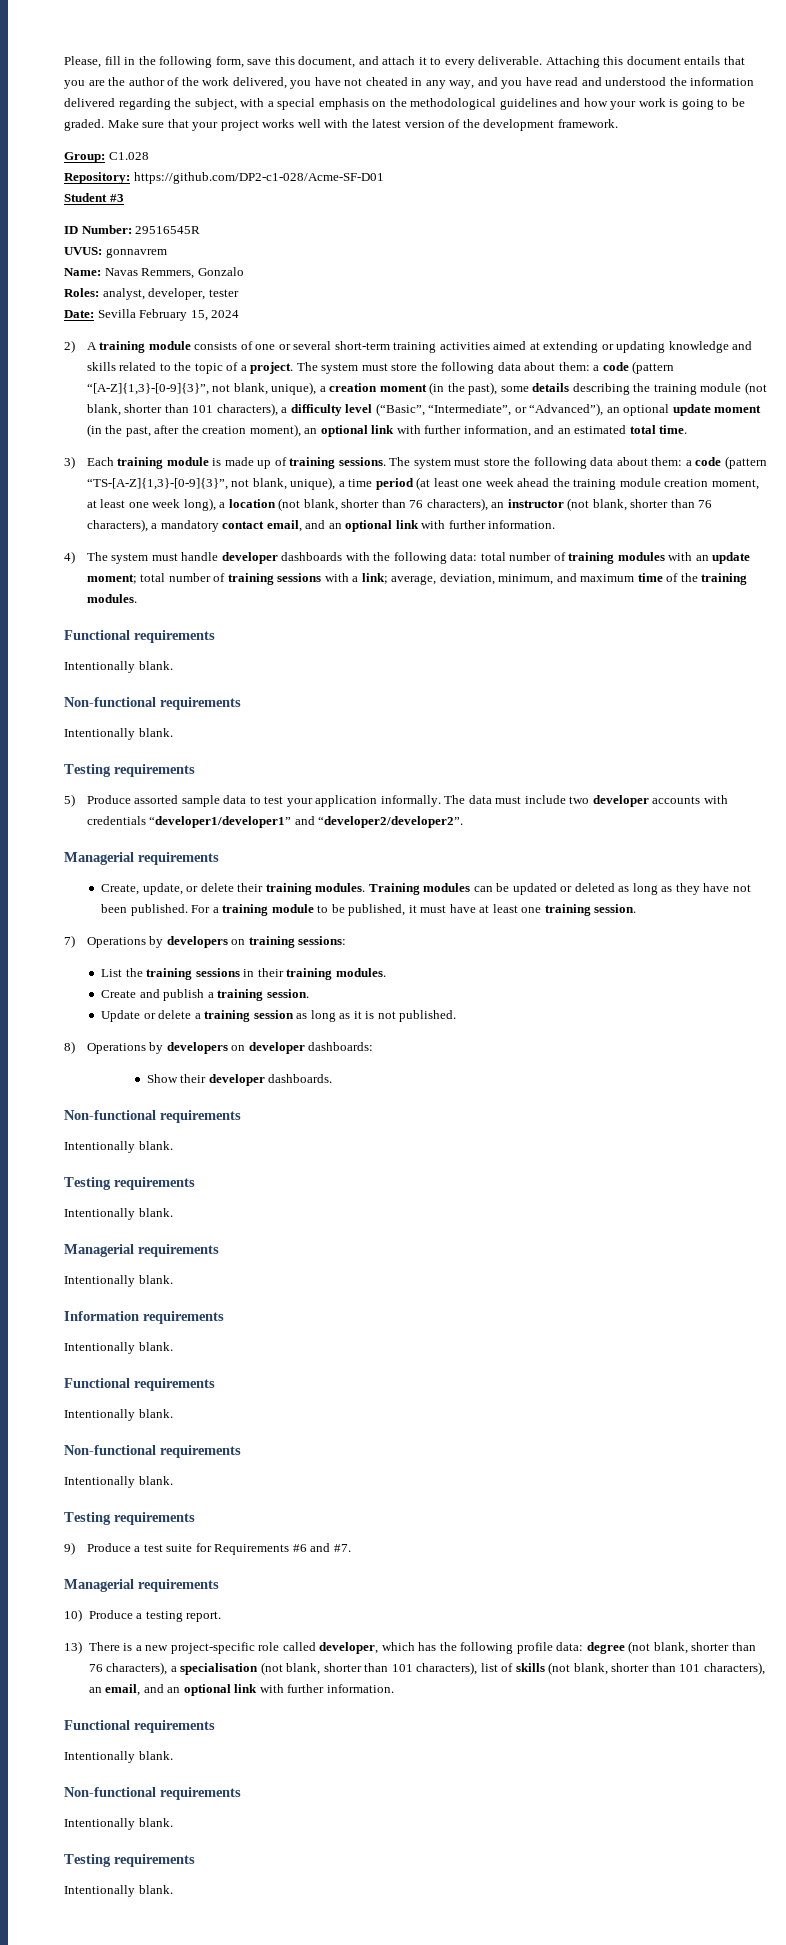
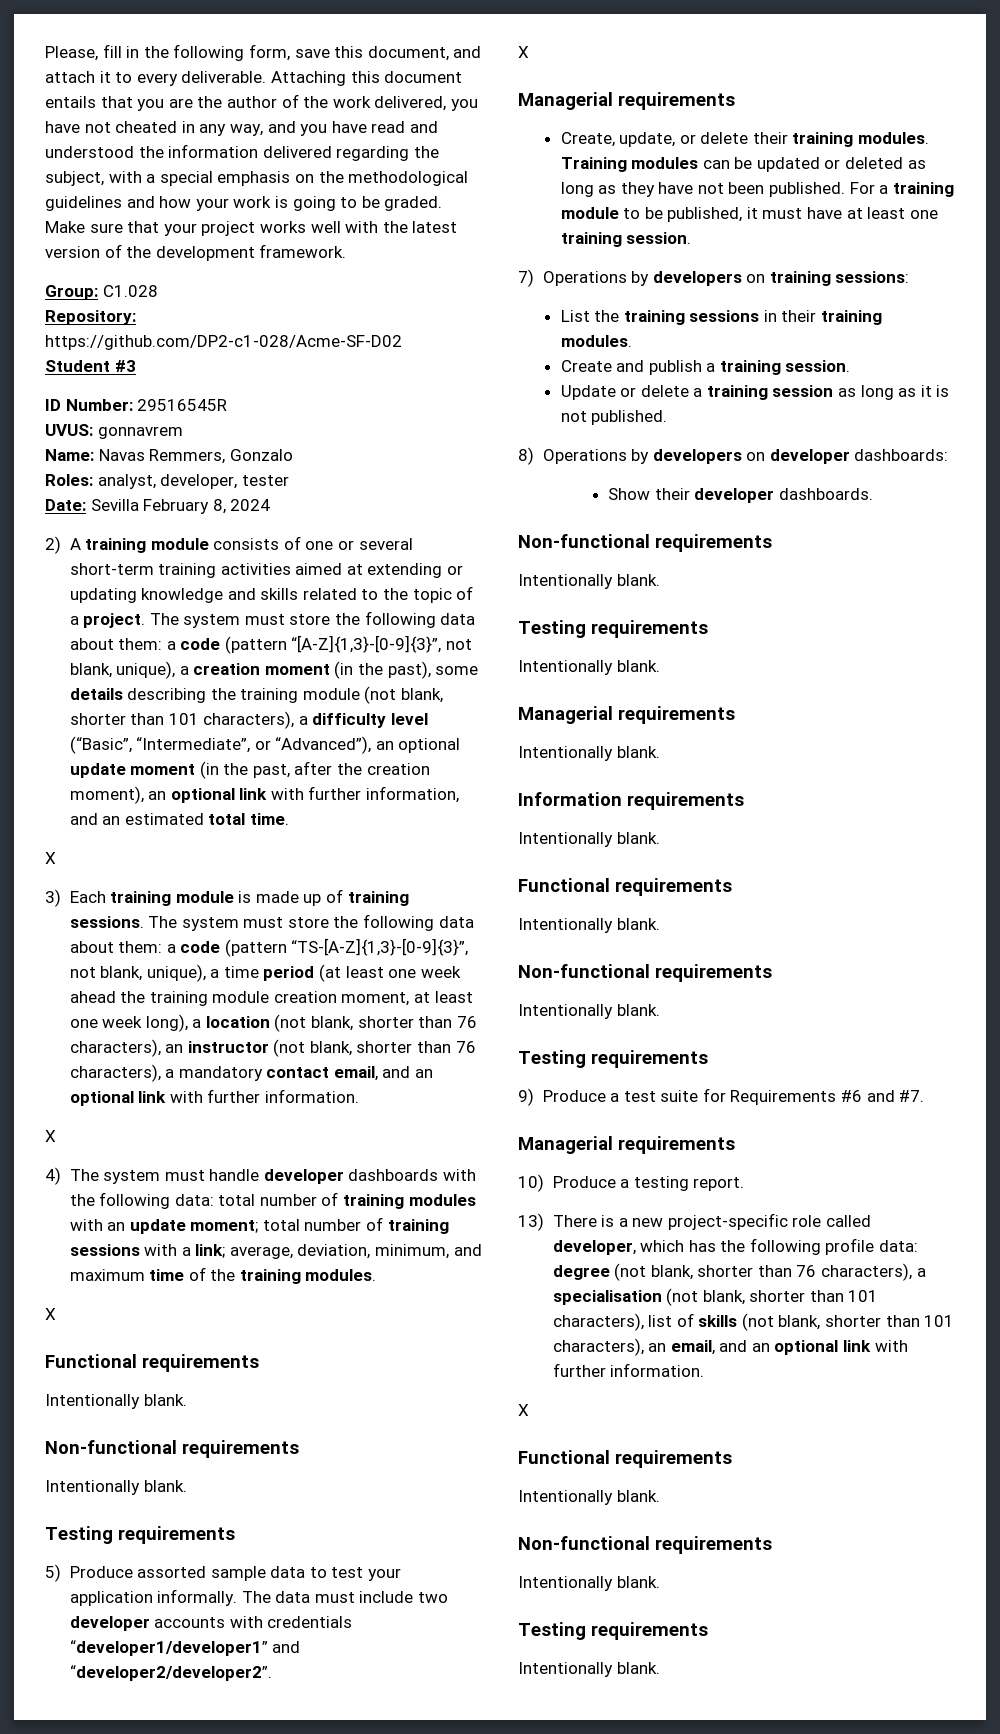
[133,172,384,184] https://github.com/DP2-c1-028/Acme-SF-D01 -> [45,335,402,350] https://github.com/DP2-c1-028/Acme-SF-D02
[190,310,208,321] 15, -> [212,499,226,514] 8,
(688, 429) none -> [45,852,56,864] // X
(556, 524) none -> [45,1130,56,1142] // X
(137, 598) none -> [45,1308,56,1320] // X
(464, 822) none -> [518,46,529,58] // X
(394, 1688) none -> [518,1404,529,1416] // X

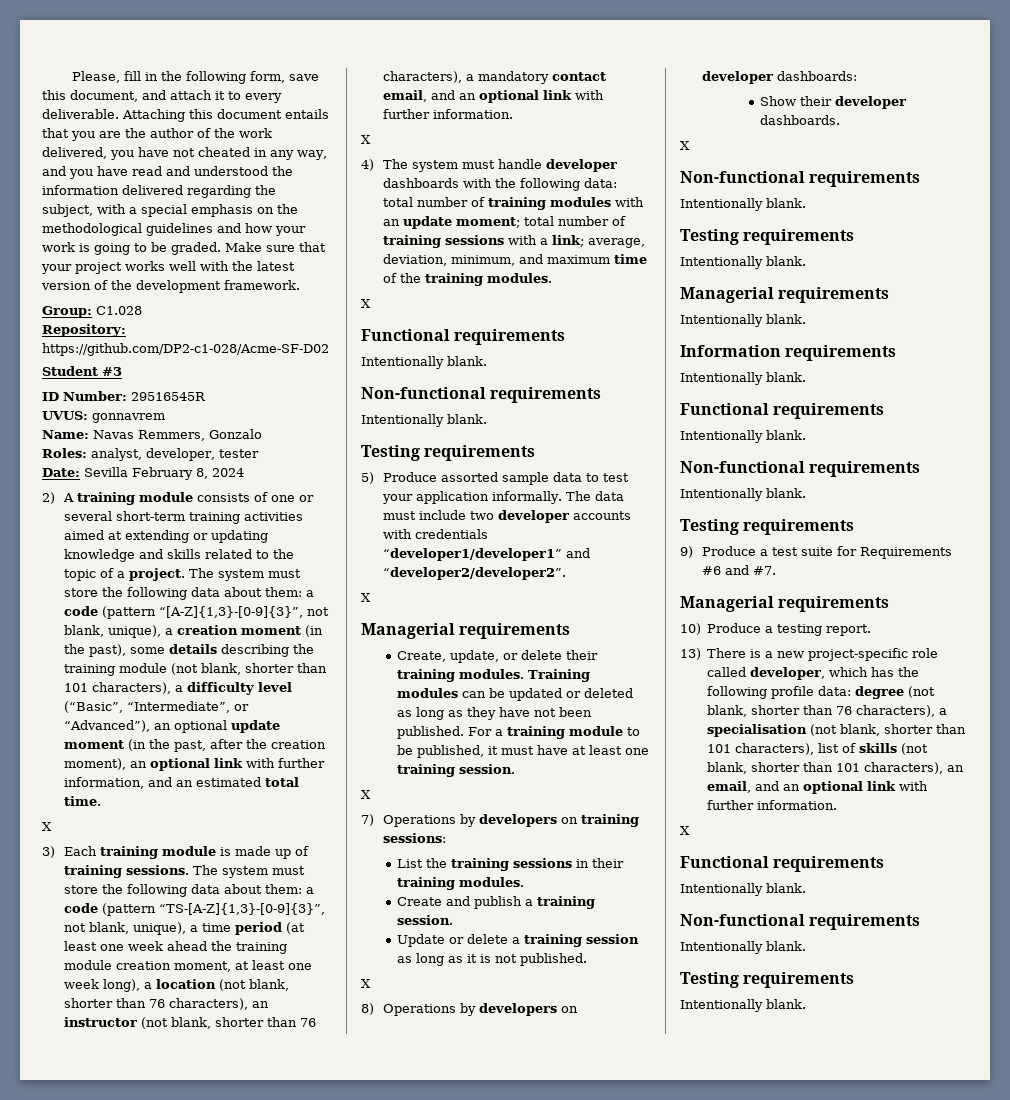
(692, 238) none -> [361,790,371,799] // X
(668, 417) none -> [361,979,371,988] // X
(873, 494) none -> [680,141,690,150] // X

